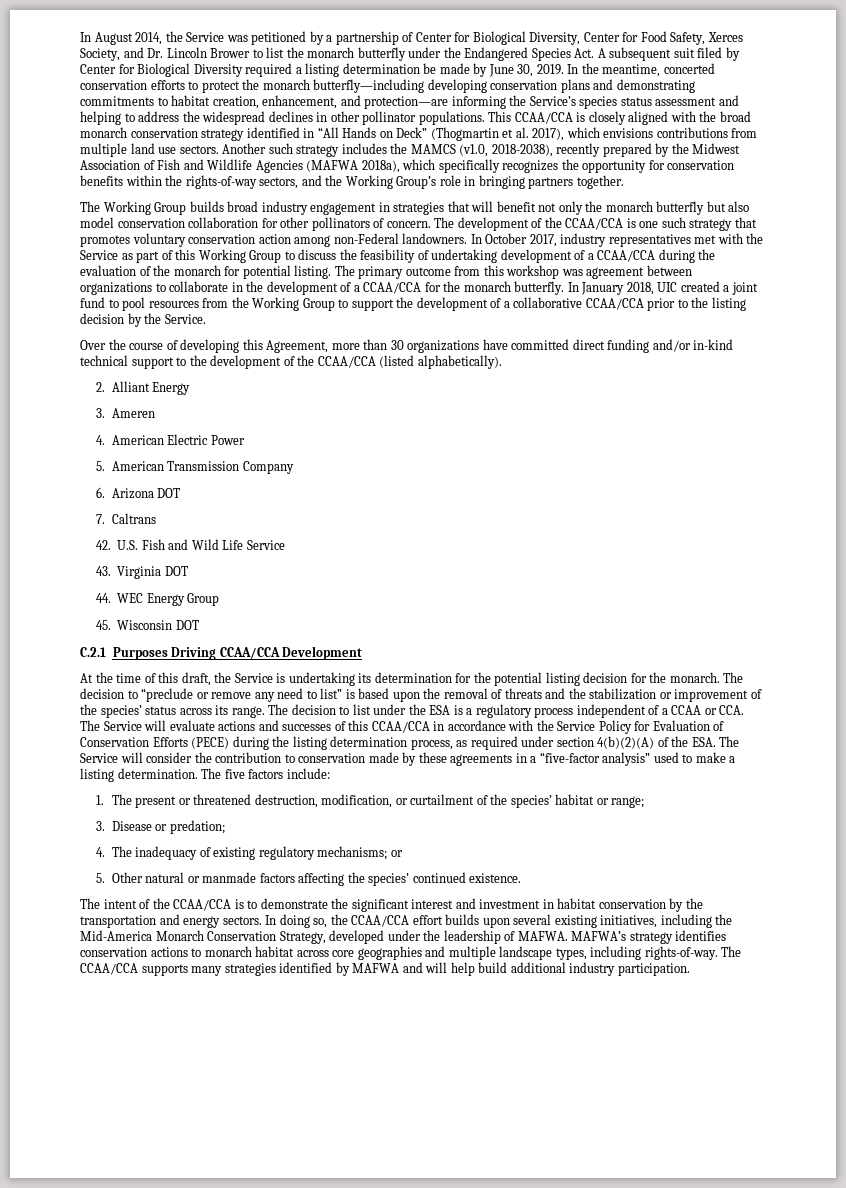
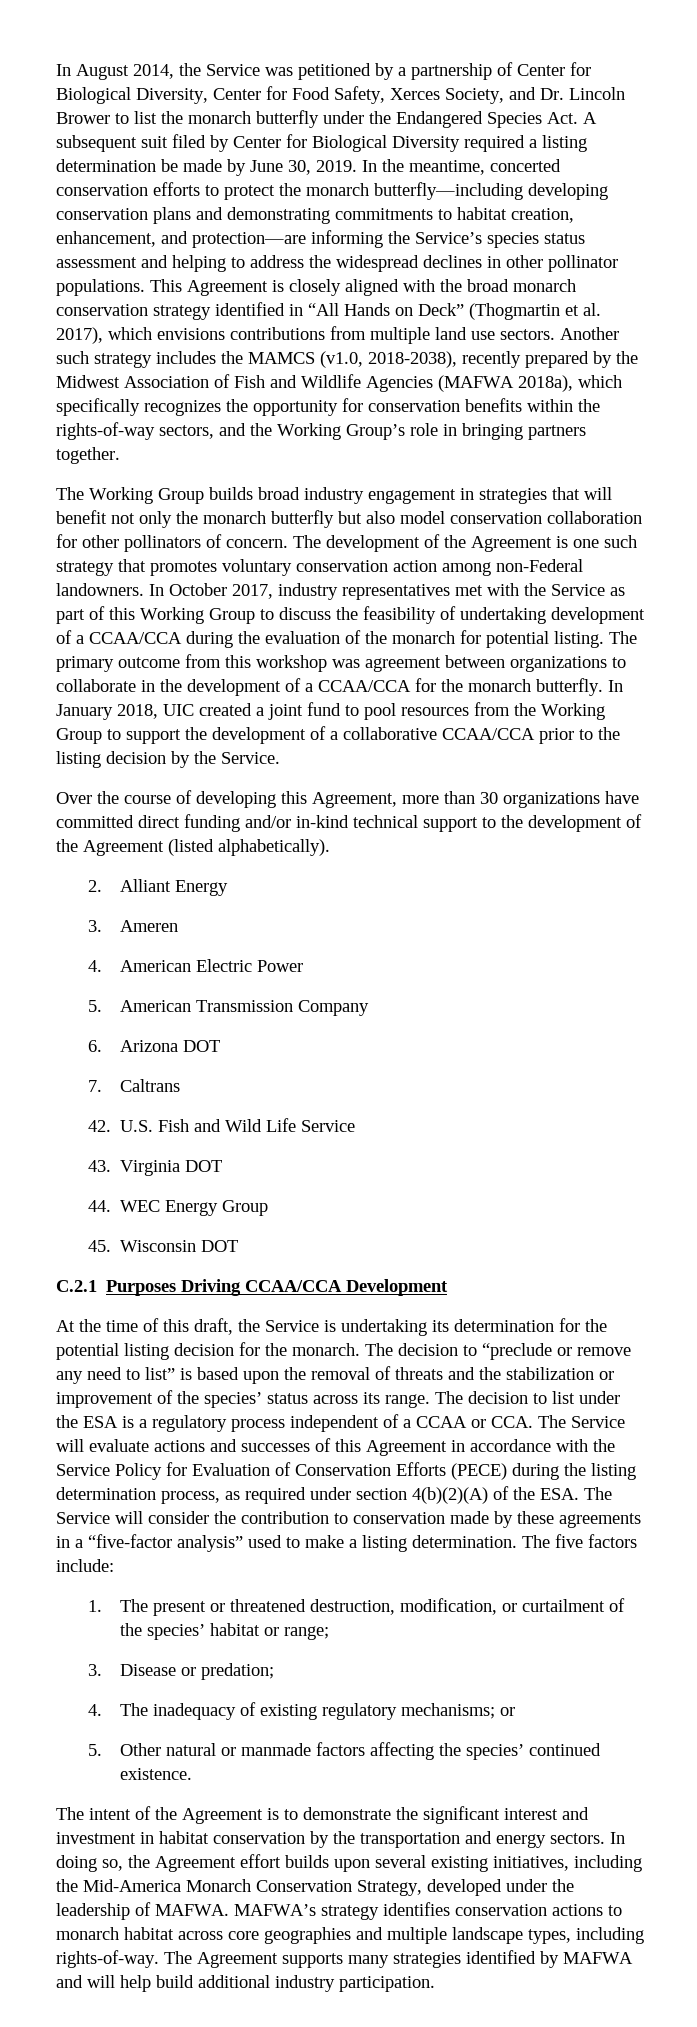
[514,112,573,124] CCAA/CCA -> [187,280,268,296] Agreement
[565,218,624,230] CCAA/CCA -> [471,536,552,552] Agreement
[317,356,376,368] CCAA/CCA -> [83,840,164,856] Agreement
[371,721,430,733] CCAA/CCA -> [366,1440,447,1456] Agreement
[173,899,232,911] CCAA/CCA -> [182,1808,263,1824] Agreement
[351,915,410,927] CCAA/CCA -> [155,1856,236,1872] Agreement
[80,963,138,975] CCAA/CCA -> [197,1952,278,1968] Agreement

